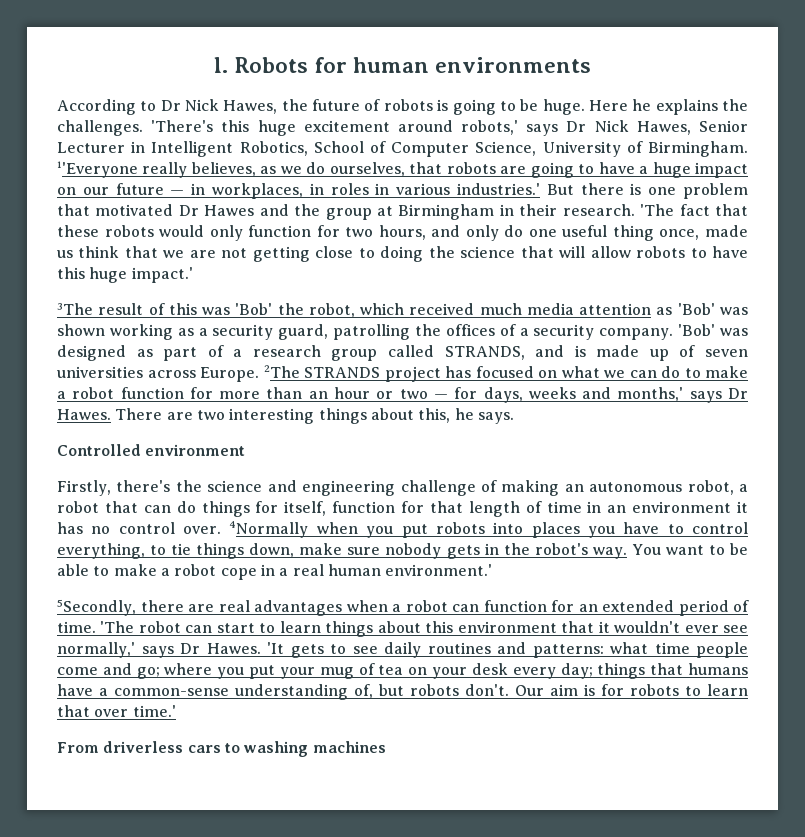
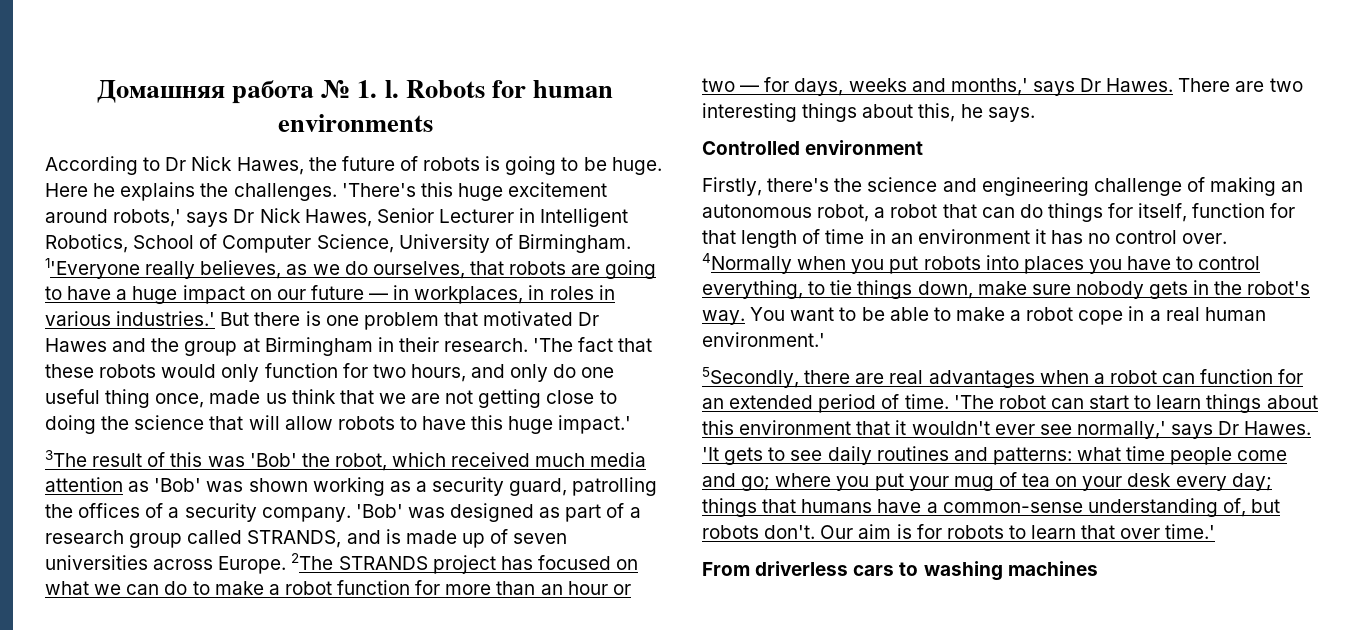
(214, 65) none -> [96,80,378,104] Домашняя работа № 1.

